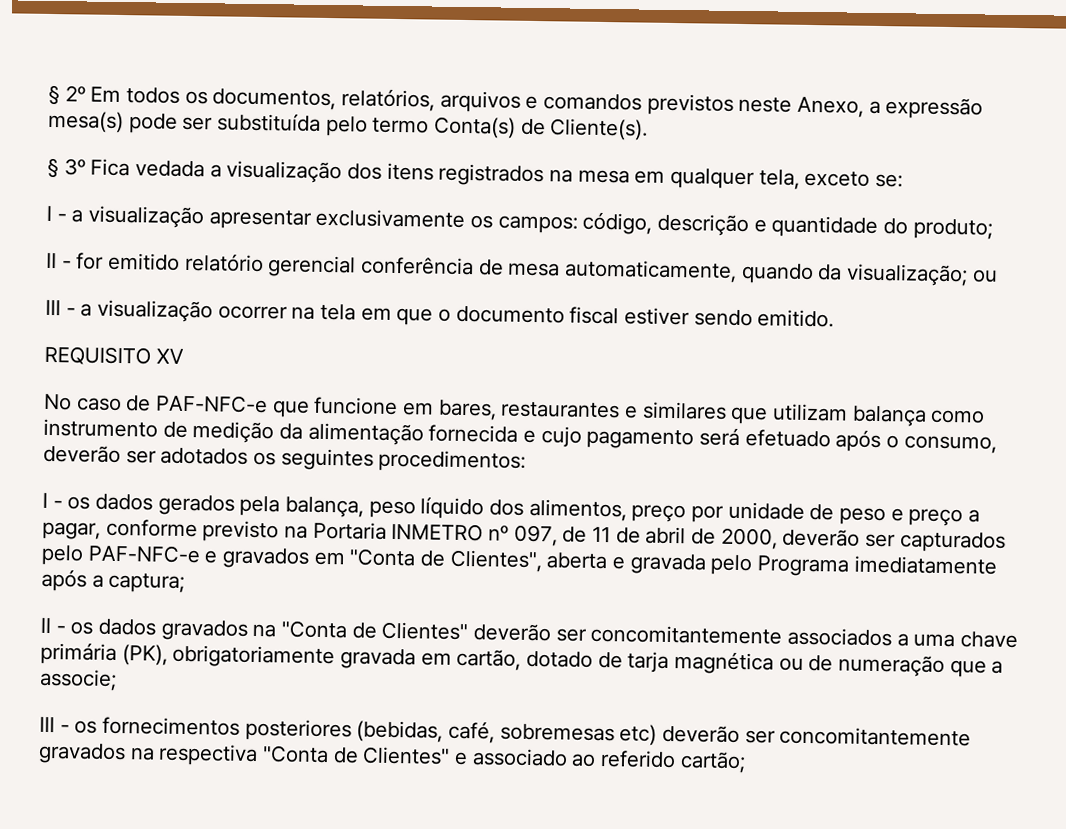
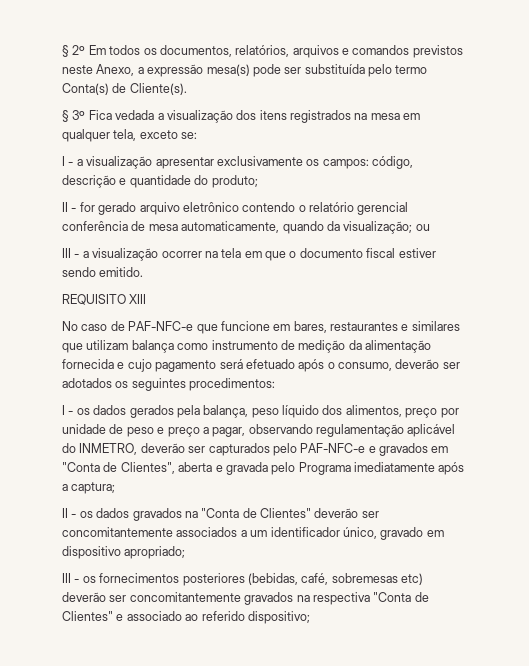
[108,252,181,271] emitido -> [98,202,306,215] gerado arquivo eletrônico contendo o
[155,348,184,364] XV -> [129,294,147,304] XIII
[105,518,778,550] conforme previsto na Portaria INMETRO nº 097, de 11 de abril de 2000, -> [248,424,456,437] [62,443,138,455] observando regulamentação aplicável do INMETRO,
[913,631,1019,649] [40,641,1004,678] [39,668,117,691] uma chave primária (PK), obrigatoriamente gravada em cartão, dotado de tarja magnética ou de numeração que a associe; -> [250,527,444,540] [62,546,186,559] um identificador único, gravado em dispositivo apropriado;
[679,751,746,774] cartão; -> [247,611,310,624] dispositivo;

